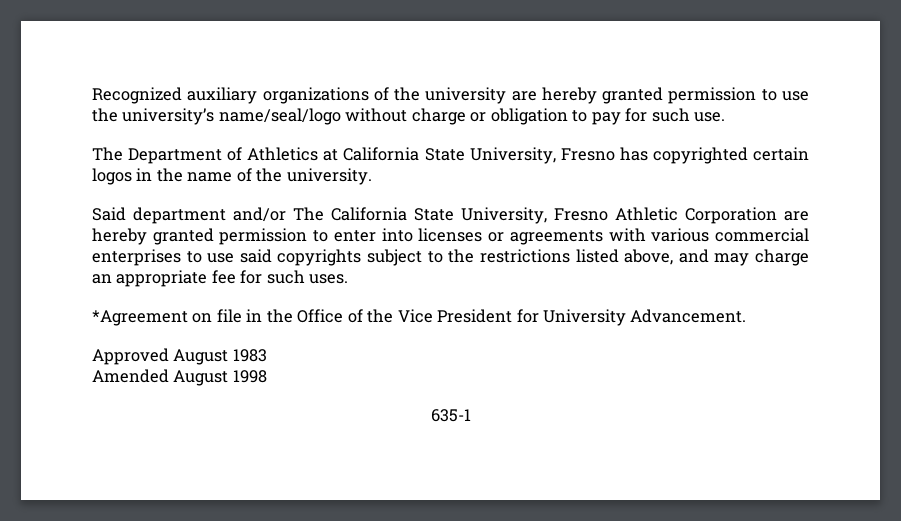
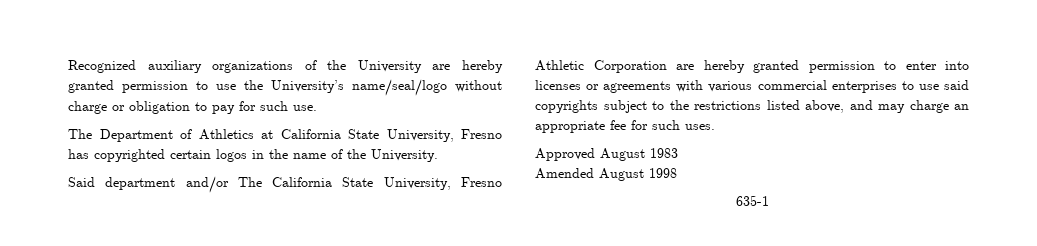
[425,87,507,104] university -> [357,60,422,73] University
[122,108,215,125] university’s -> [271,80,344,93] University’s
[286,168,372,185] university. -> [371,149,438,162] University.
[92,309,747,326] // *Agreement on file in the Office of the Vice President for University Advancement. -> (715, 127) none

